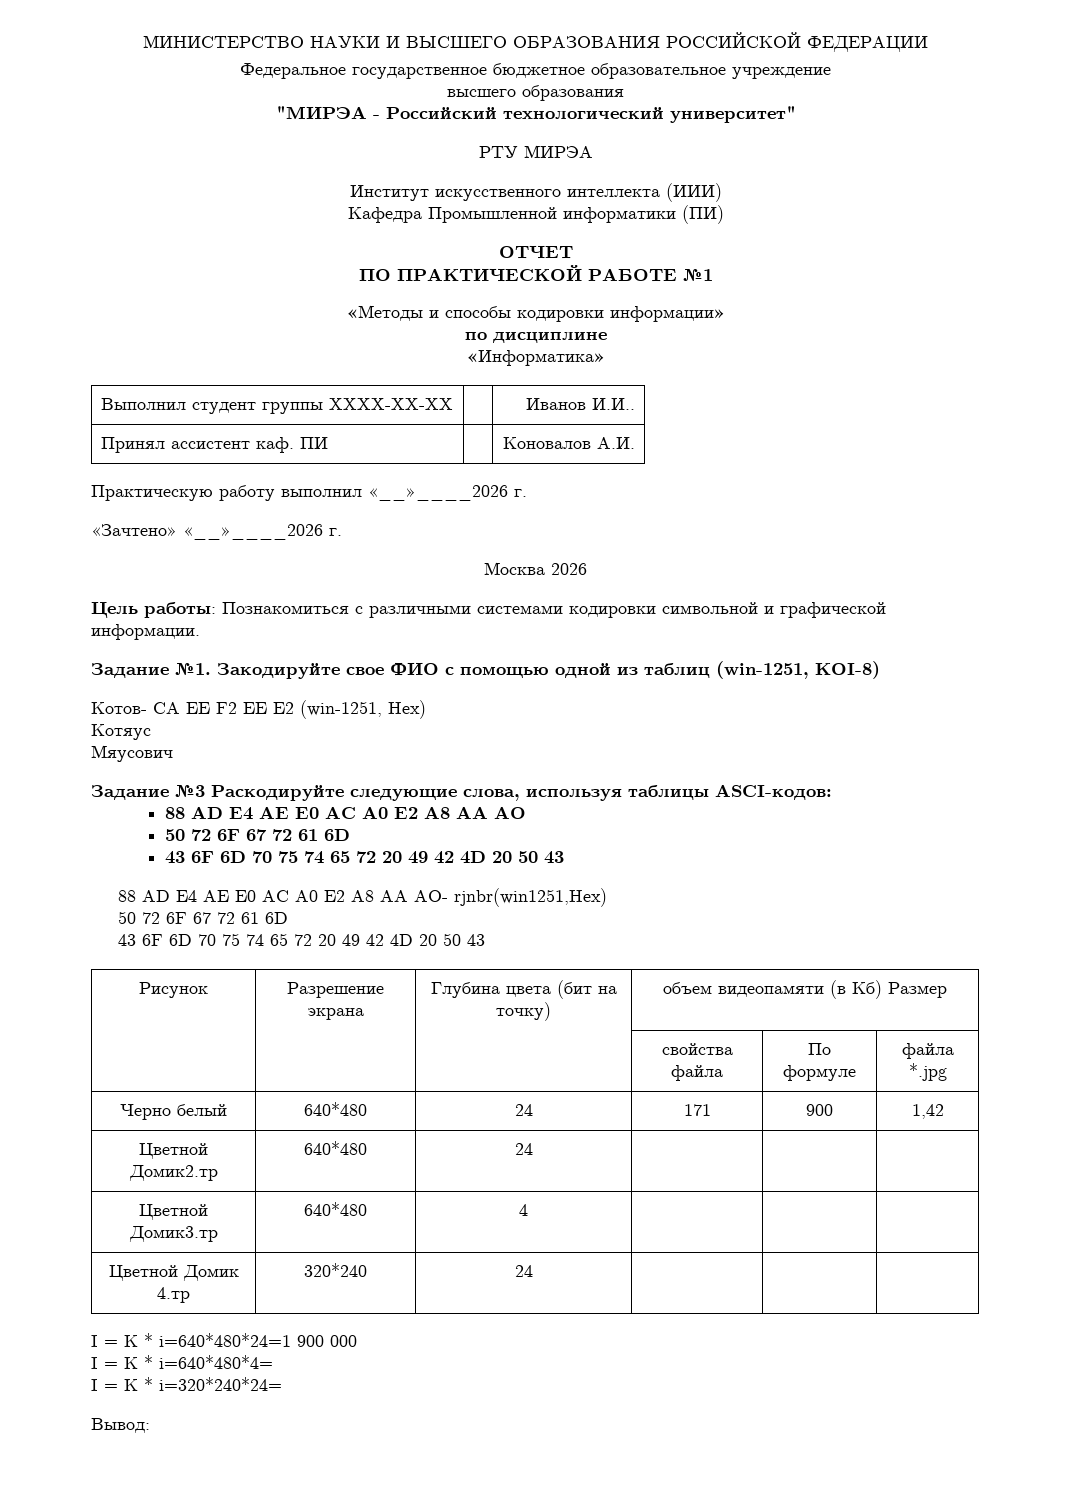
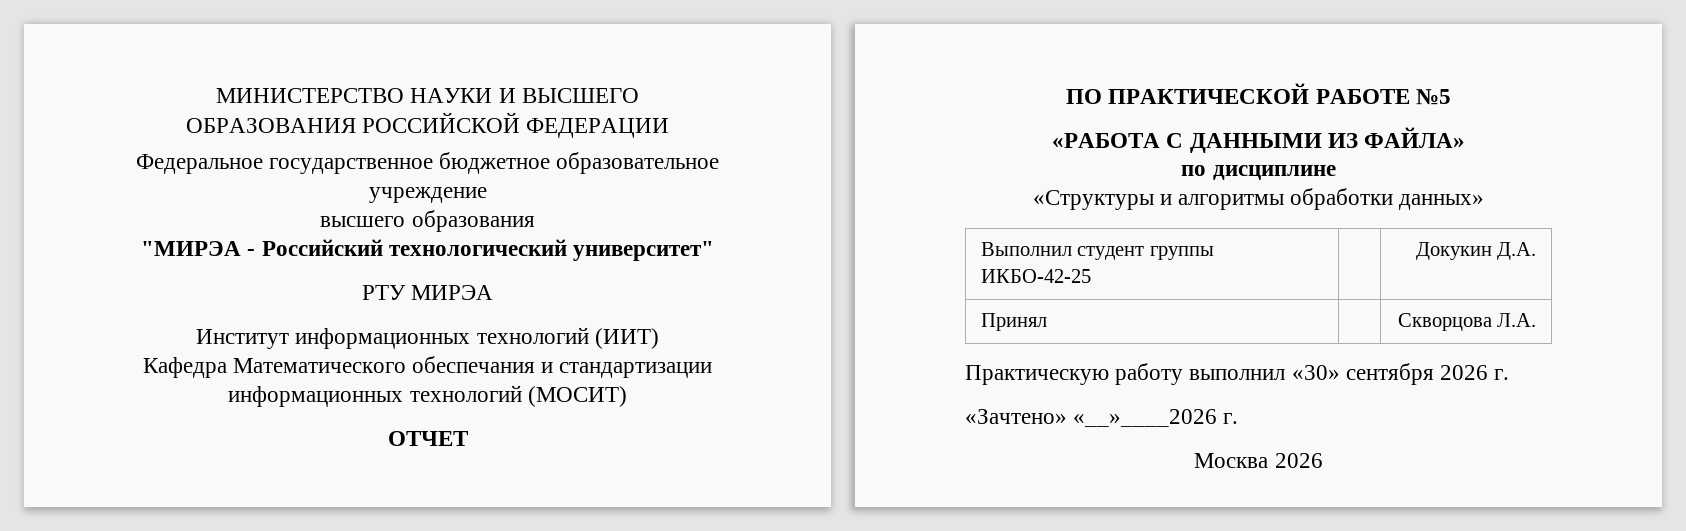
[434,183,722,202] [347,205,724,224] [498,245,573,259] [358,265,713,282] [345,305,726,322] [464,332,607,343] [465,350,606,366] [100,398,453,414] [526,398,636,410] [100,437,328,453] [503,437,636,449] искусственного интеллекта (ИИИ) // Кафедра Промышленной информатики (ПИ) // ОТЧЕТ // ПО ПРАКТИЧЕСКОЙ РАБОТЕ №1 // «Методы и способы кодировки информации» // по дисциплине // «Информатика» // Выполнил студент группы XXXX-XX-XX | | Иванов И.И.. // Принял ассистент каф. ПИ | | Коновалов А.И. -> [295,327,659,349] [142,356,713,378] [228,385,627,407] [387,431,468,446] [1066,83,1451,105] [1052,127,1465,153] [1181,165,1336,180] [1032,188,1485,210] [980,242,1214,260] [980,269,1091,283] [1415,242,1537,260] [980,313,1047,331] [1397,313,1537,331] информационных технологий (ИИТ) // Кафедра Математического обеспечания и стандартизации информационных технологий (МОСИТ) // ОТЧЕТ // ПО ПРАКТИЧЕСКОЙ РАБОТЕ №5 // «РАБОТА С ДАННЫМИ ИЗ ФАЙЛА» // по дисциплине // «Структуры и алгоритмы обработки данных» // Выполнил студент группы ИКБО-42-25 | | Докукин Д.А. // Принял | | Скворцова Л.А.
[368,485,508,501] «__»____2026 -> [1291,363,1489,385] «30» сентября 2026
[91,602,886,618] [91,624,200,640] [91,661,880,679] [91,700,426,719] [91,724,151,740] [91,745,173,762] [91,784,832,801] [164,806,526,820] [164,829,350,841] [164,851,564,864] [118,888,608,907] [118,911,289,924] [118,933,486,946] [139,982,208,998] [287,982,384,998] [307,1008,364,1020] [430,980,617,999] [496,1002,551,1021] [663,980,947,999] [661,1043,733,1055] [671,1065,723,1081] [808,1043,831,1055] [783,1065,856,1081] [901,1043,954,1059] [908,1063,947,1081] [120,1104,227,1120] [304,1102,367,1116] [514,1104,533,1116] [683,1104,711,1116] [806,1104,833,1116] [911,1104,944,1119] [139,1143,208,1159] [128,1165,218,1181] [304,1141,367,1155] [514,1143,533,1155] [139,1204,208,1220] [128,1226,218,1242] [304,1202,367,1216] [519,1204,528,1216] [108,1265,239,1281] [157,1287,190,1303] [304,1263,367,1277] [514,1265,533,1277] [91,1333,357,1347] [91,1355,273,1369] [91,1377,282,1391] [91,1418,150,1433] // Цель работы: Познакомиться с различными системами кодировки символьной и графической информации. // Задание №1. Закодируйте свое ФИО с помощью одной из таблиц (win-1251, KOI-8) // Котов- CA EE F2 EE E2 (win-1251, Hex) // Котяус // Мяусович // Задание №3 Раскодируйте следующие слова, используя таблицы ASCI-кодов: // 88 AD E4 AE E0 AC A0 E2 A8 AA AO // 50 72 6F 67 72 61 6D // 43 6F 6D 70 75 74 65 72 20 49 42 4D 20 50 43 // 88 AD E4 AE E0 AC A0 E2 A8 AA AO- rjnbr(win1251,Hex) // 50 72 6F 67 72 61 6D // 43 6F 6D 70 75 74 65 72 20 49 42 4D 20 50 43 // Рисунок | Разрешение экрана | Глубина цвета (бит на точку) | объем видеопамяти (в Кб) Размер // | | | свойства файла | По формуле | файла *.jpg // Черно белый | 640*480 | 24 | 171 | 900 | 1,42 // Цветной Домик2.тр | 640*480 | 24 | | | // Цветной Домик3.тр | 640*480 | 4 | | | // Цветной Домик 4.тр | 320*240 | 24 | | | // I = К * і=640*480*24=1 900 000 // I = К * і=640*480*4= // I = К * і=320*240*24= // Вывод: -> (1323, 460) none

